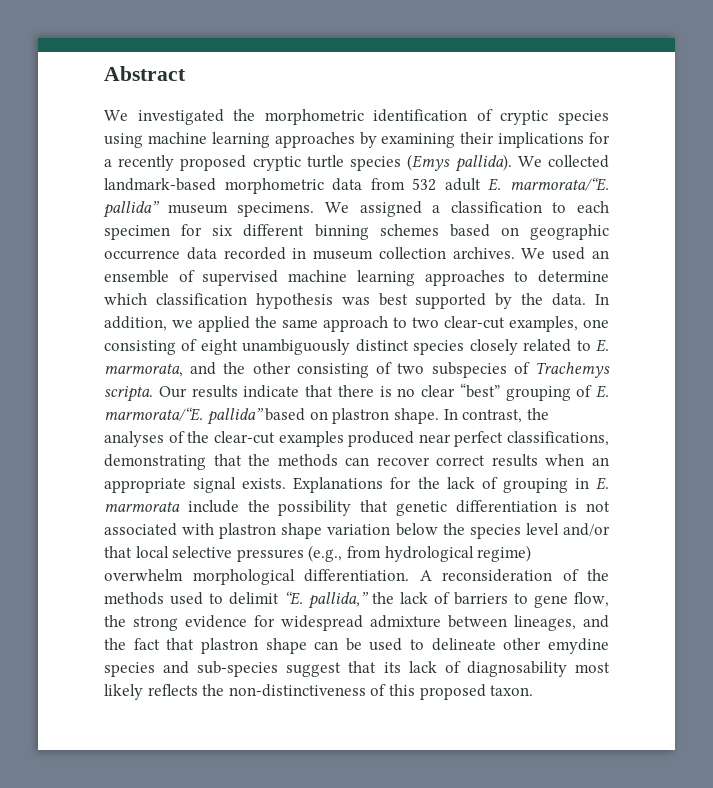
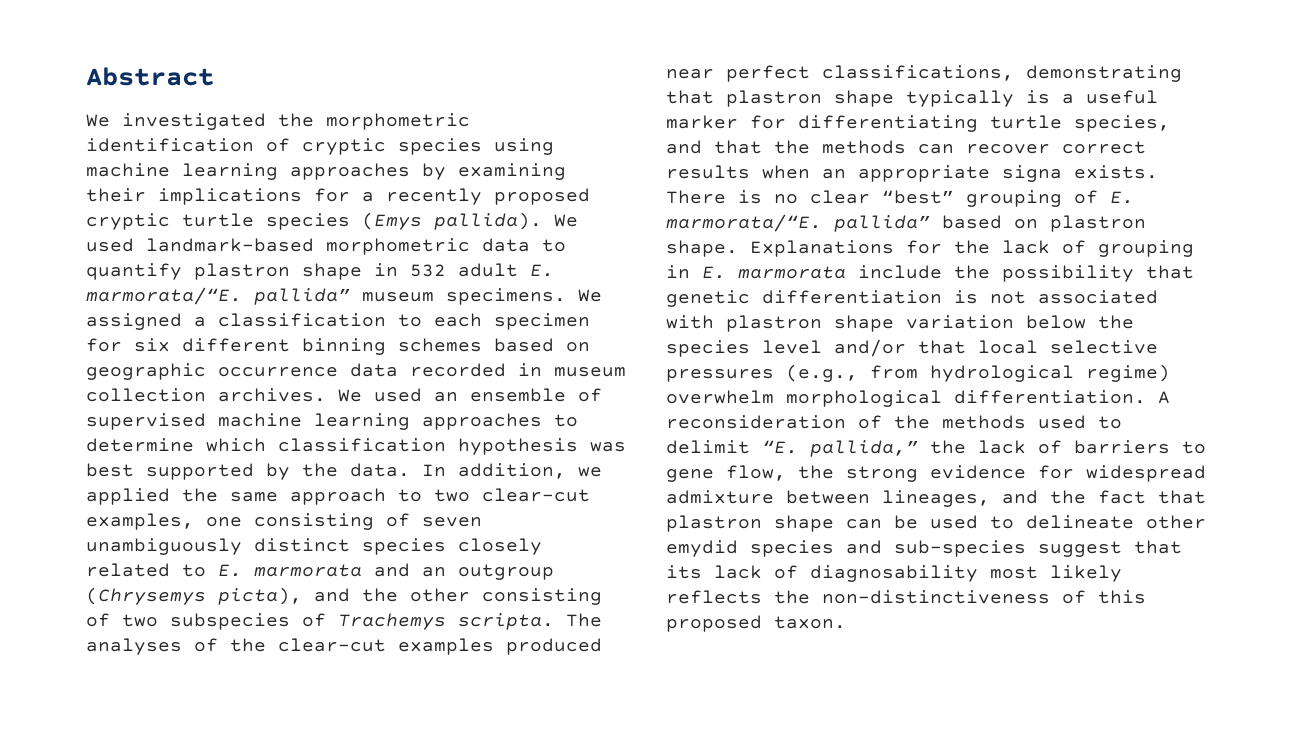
[548,155,609,168] collected -> [86,238,134,252] used
[370,178,405,190] from -> [542,239,566,252] [86,263,398,280] to quantify plastron shape in
[200,339,238,355] eight -> [422,517,482,527] seven
[104,363,183,377] marmorata, -> [254,563,554,580] [86,587,302,605] marmorata and an outgroup (Chrysemys picta),
[158,385,374,398] Our results indicate that there -> [566,613,602,627] [86,638,602,655] [666,65,1182,82] [666,90,1158,107] [666,115,1170,132] [666,140,1146,154] [666,165,1158,182] [666,190,726,204] The analyses of the clear-cut examples produced near perfect classifications, demonstrating that plastron shape typically is a useful marker for differentiating turtle species, and that the methods can recover correct results when an appropriate signa exists. There
[443,408,549,423] [104,431,609,447] [104,454,609,470] [104,477,287,493] In contrast, the analyses of the clear-cut examples produced near perfect classifications, demonstrating that the methods can recover correct results when an appropriate signal exists. -> (738, 248) none
[547,638,609,654] emydine -> [666,540,738,557] emydid

